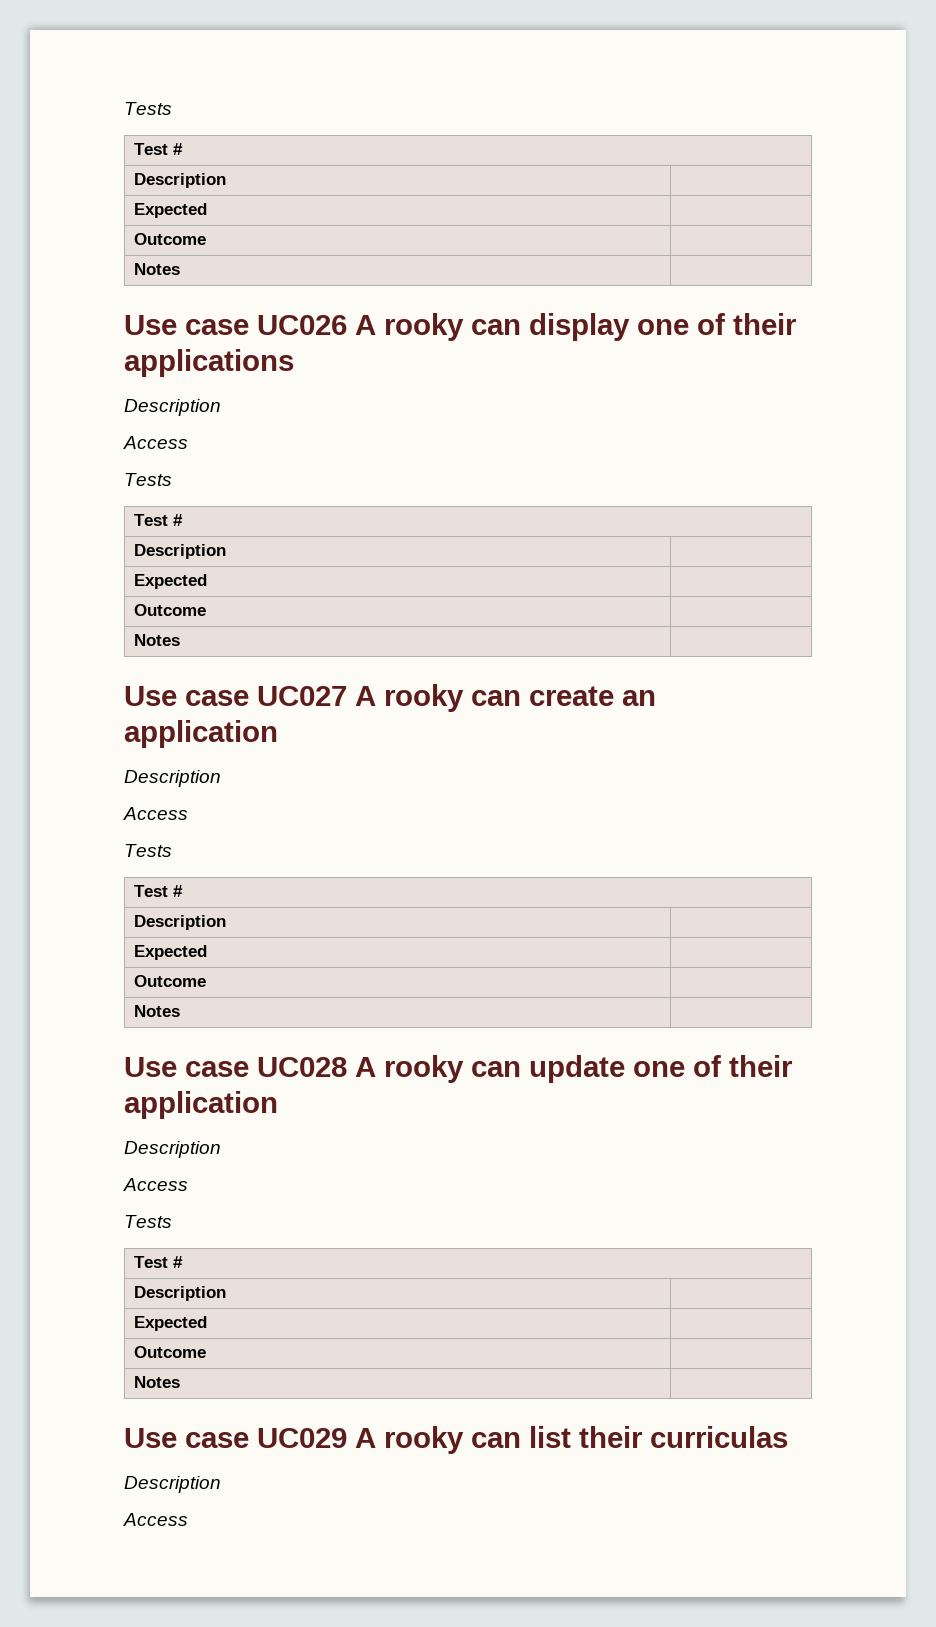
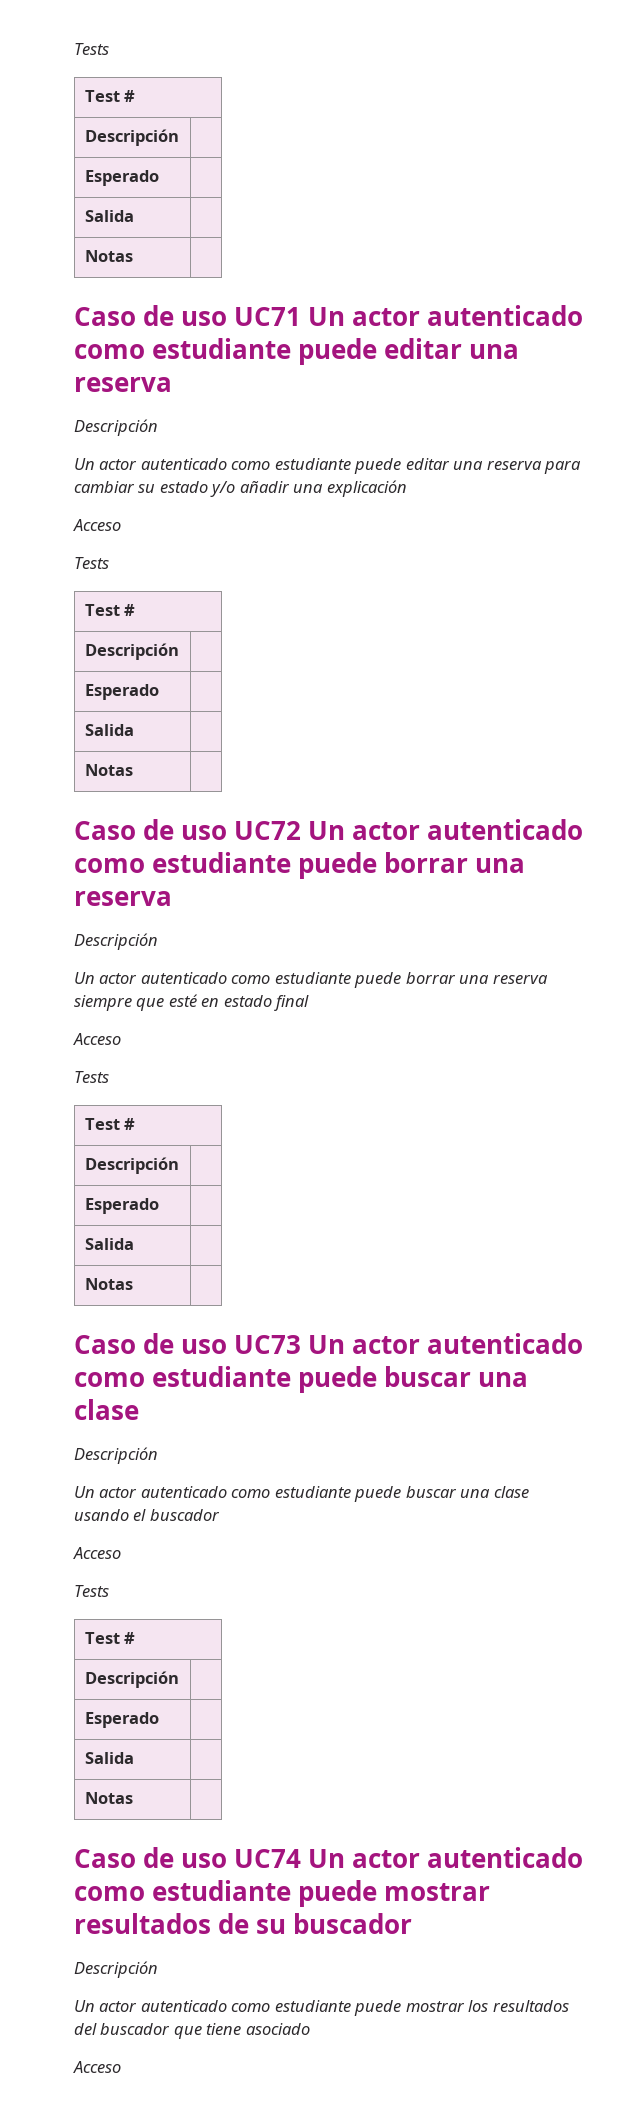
[124,102,172,115] [133,143,183,155] [133,173,226,188] [133,203,207,218] [133,233,206,245] [133,263,180,275] [124,313,797,341] [124,349,294,377] [124,399,221,416] [123,436,188,449] [124,473,172,486] [133,514,183,526] [133,544,226,559] [133,574,207,589] [133,604,206,616] [133,634,180,646] [124,684,656,712] [124,720,278,748] [124,770,221,787] [123,807,188,820] [124,844,172,857] [133,885,183,897] [133,915,226,930] [133,945,207,960] [133,975,206,987] [133,1005,180,1017] [124,1055,793,1083] [124,1091,278,1119] [124,1141,221,1158] [123,1178,188,1191] [124,1215,172,1228] [133,1256,183,1268] [133,1286,226,1301] [133,1316,207,1331] [133,1346,206,1358] [133,1376,180,1388] [124,1426,788,1454] [124,1476,221,1493] [123,1513,188,1526] Tests // Test # // Description | // Expected | // Outcome | // Notes | // Use case UC026 A rooky can display one of their applications // Description // Access // Tests // Test # // Description | // Expected | // Outcome | // Notes | // Use case UC027 A rooky can create an application // Description // Access // Tests // Test # // Description | // Expected | // Outcome | // Notes | // Use case UC028 A rooky can update one of their application // Description // Access // Tests // Test # // Description | // Expected | // Outcome | // Notes | // Use case UC029 A rooky can list their curriculas // Description // Access -> [74,43,109,55] [84,90,136,102] [84,129,179,146] [84,170,159,186] [84,210,134,222] [84,250,133,262] [74,305,584,326] [74,338,520,365] [74,377,172,392] [74,419,158,436] [74,458,582,474] [74,480,407,497] [73,519,121,531] [74,557,109,569] [84,604,136,616] [84,643,179,660] [84,684,159,700] [84,724,134,736] [84,764,133,776] [74,819,584,840] [74,852,526,879] [74,891,172,906] [74,933,158,950] [74,972,548,988] [74,994,310,1011] [73,1033,121,1045] [74,1071,109,1083] [84,1118,136,1130] [84,1157,179,1174] [84,1198,159,1214] [84,1238,134,1250] [84,1278,133,1290] [74,1333,584,1354] [74,1366,529,1393] [74,1399,139,1420] [74,1447,158,1464] [74,1486,529,1502] [74,1509,220,1521] [73,1547,121,1559] [74,1585,109,1597] [84,1632,136,1644] [84,1671,179,1688] [84,1712,159,1728] [84,1752,134,1764] [84,1792,133,1804] [74,1847,584,1868] [74,1880,491,1907] [74,1913,413,1934] [74,1961,158,1978] [74,2000,569,2016] [74,2023,310,2039] [73,2061,121,2073] Tests // Test # // Descripción | // Esperado | // Salida | // Notas | // Caso de uso UC71 Un actor autenticado como estudiante puede editar una reserva // Descripción // Un actor autenticado como estudiante puede editar una reserva para cambiar su estado y/o añadir una explicación // Acceso // Tests // Test # // Descripción | // Esperado | // Salida | // Notas | // Caso de uso UC72 Un actor autenticado como estudiante puede borrar una reserva // Descripción // Un actor autenticado como estudiante puede borrar una reserva siempre que esté en estado final // Acceso // Tests // Test # // Descripción | // Esperado | // Salida | // Notas | // Caso de uso UC73 Un actor autenticado como estudiante puede buscar una clase // Descripción // Un actor autenticado como estudiante puede buscar una clase usando el buscador // Acceso // Tests // Test # // Descripción | // Esperado | // Salida | // Notas | // Caso de uso UC74 Un actor autenticado como estudiante puede mostrar resultados de su buscador // Descripción // Un actor autenticado como estudiante puede mostrar los resultados del buscador que tiene asociado // Acceso

